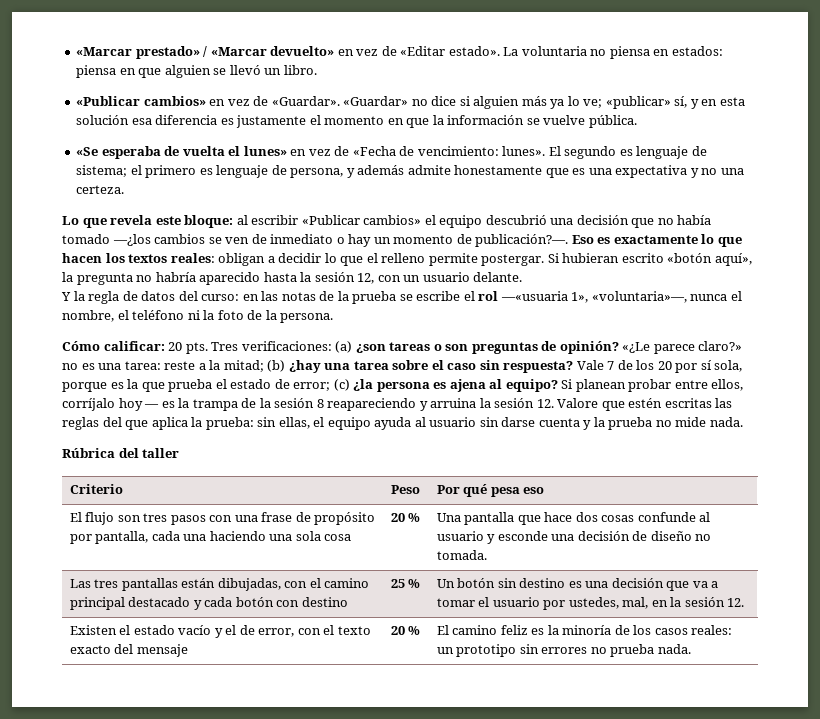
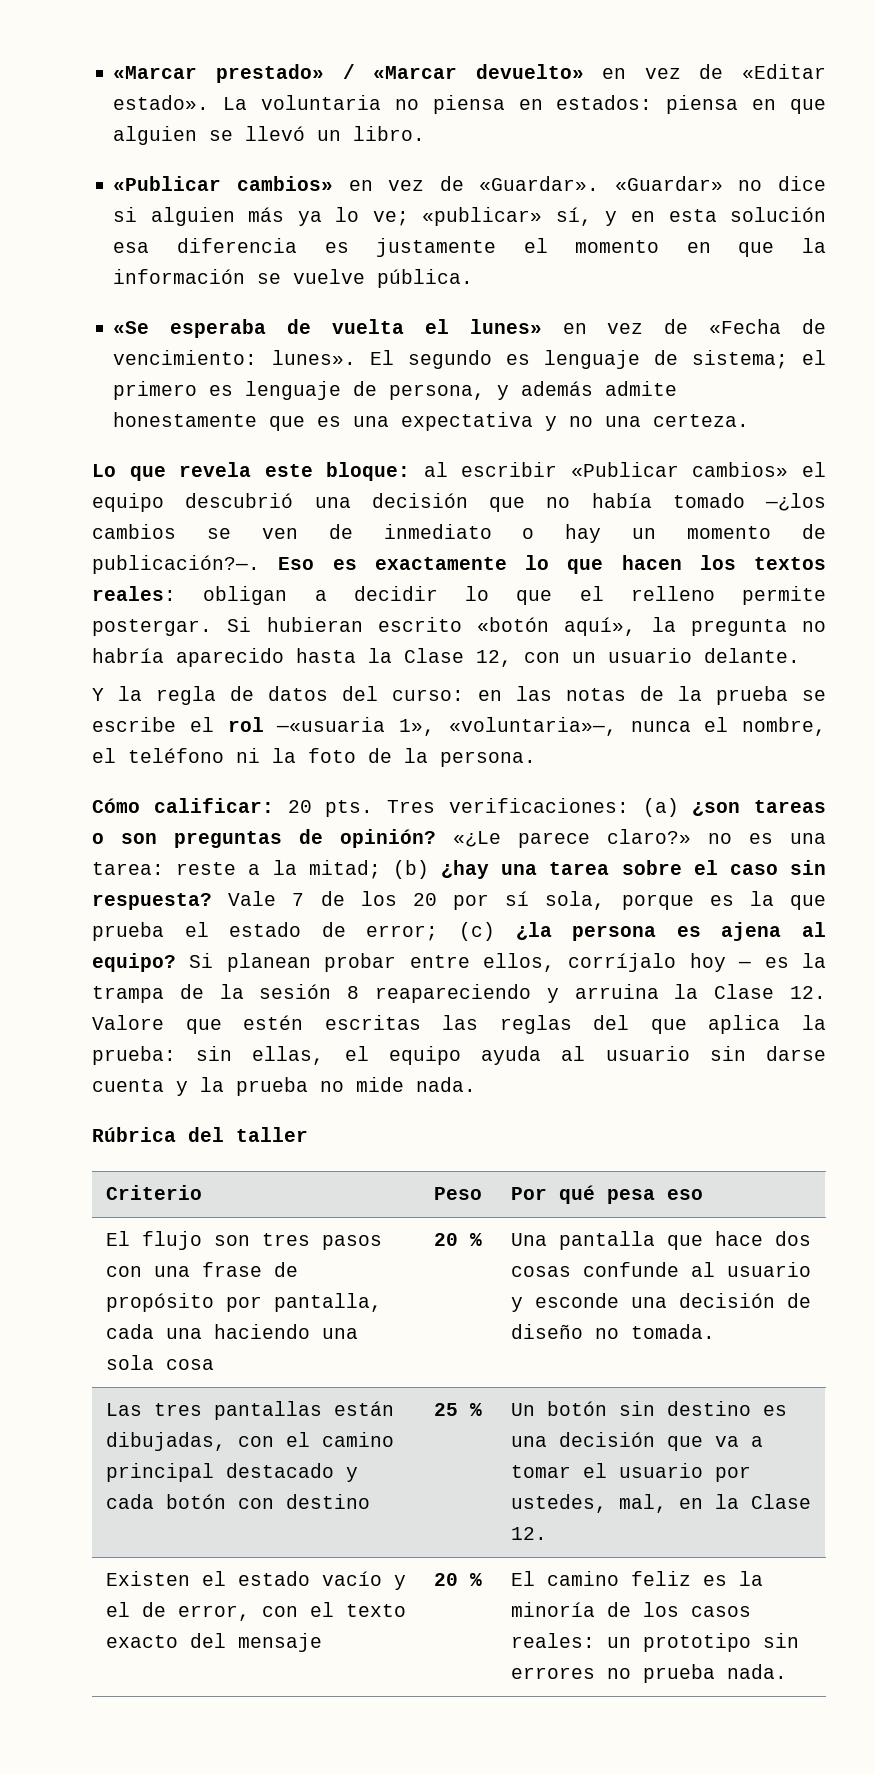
[314,272,355,282] sesión -> [404,648,464,663] Clase
[494,398,535,408] sesión -> [714,984,775,999] Clase
[684,597,725,607] sesión -> [750,1494,811,1509] Clase

